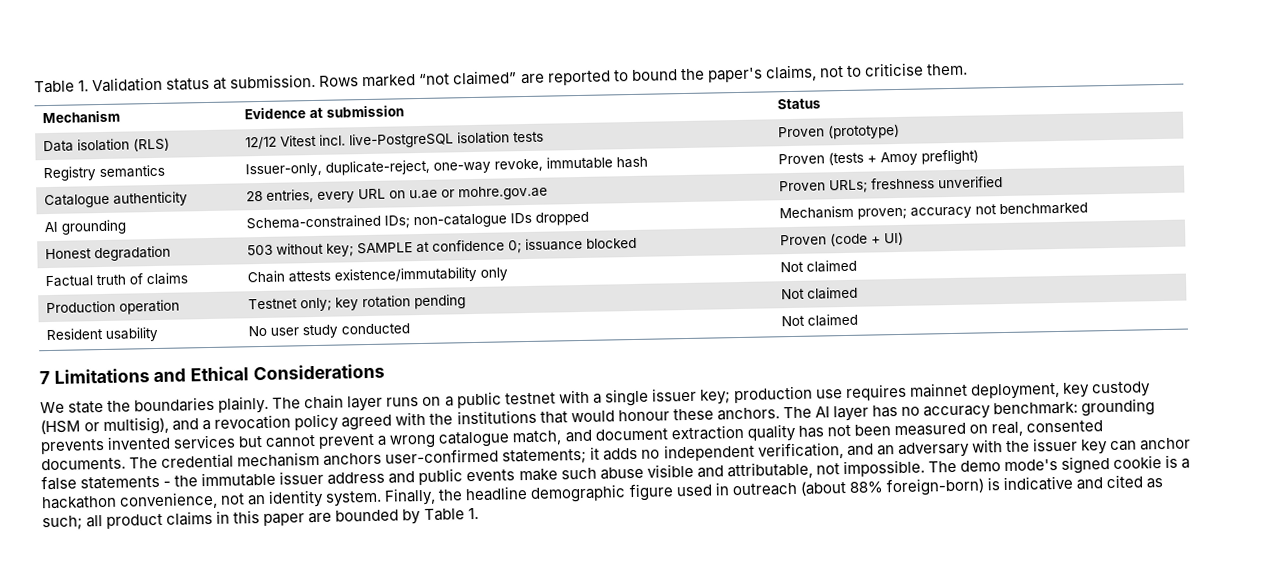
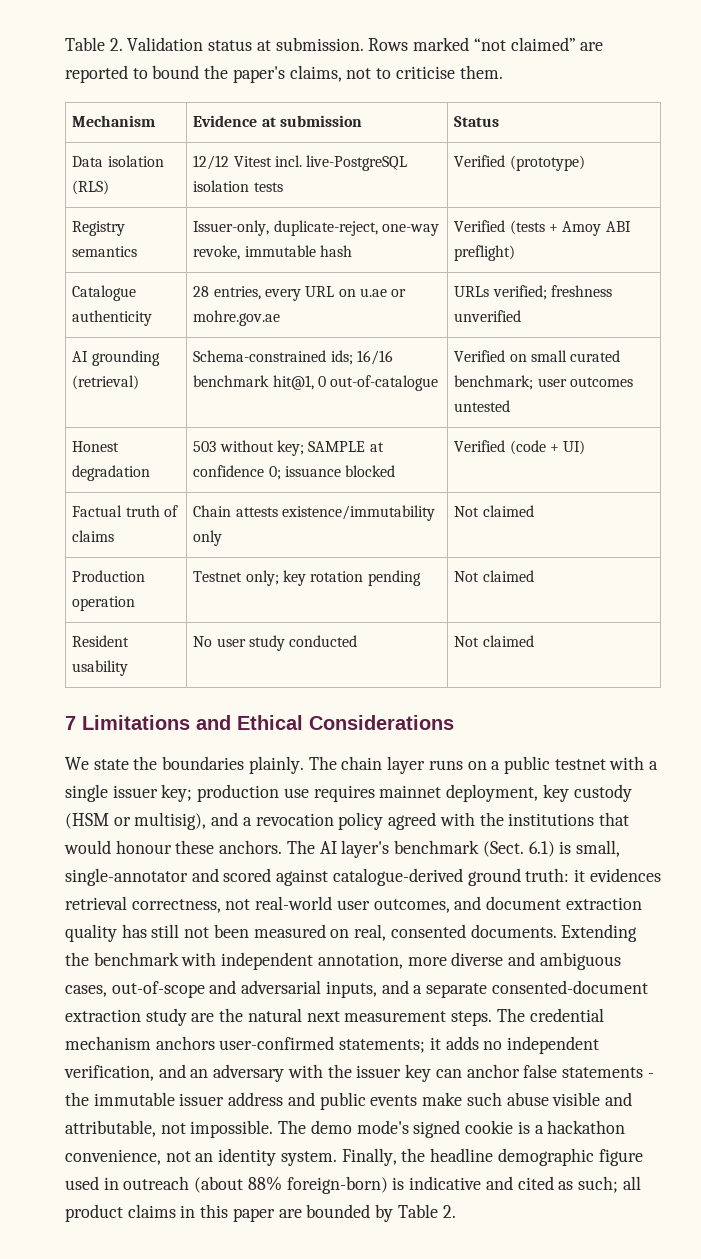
[34,80,90,94] Table 1. -> [65,37,123,51] Table 2.
[777,126,825,138] Proven -> [454,155,506,167] Verified
[777,153,825,165] Proven -> [454,220,506,232] Verified
(918, 158) none -> [605,221,631,232] ABI
[778,179,868,194] Proven URLs; -> [454,285,547,300] URLs verified;
(126, 227) none -> [72,375,140,390] (retrieval)
[383,211,589,229] [778,202,1088,220] IDs; non-catalogue IDs dropped | Mechanism proven; accuracy not benchmarked -> [330,350,393,365] [193,375,439,391] [454,350,621,362] [454,375,633,390] [454,400,511,412] ids; 16/16 benchmark hit@1, 0 out-of-catalogue | Verified on small curated benchmark; user outcomes untested
[779,234,827,246] Proven -> [454,440,506,452] Verified
[832,398,1156,422] [40,430,563,455] layer has no accuracy benchmark: grounding prevents invented services but cannot prevent a wrong catalogue match, -> [341,840,620,858] [65,868,661,886] [65,896,450,913] layer's benchmark (Sect. 6.1) is small, single-annotator and scored against catalogue-derived ground truth: it evidences retrieval correctness, not real-world user outcomes,
(824, 431) none -> [151,924,180,938] still
(126, 464) none -> [561,924,638,942] [65,952,621,970] [65,980,648,998] [65,1008,493,1026] Extending the benchmark with independent annotation, more diverse and ambiguous cases, out-of-scope and adversarial inputs, and a separate consented-document extraction study are the natural next measurement steps.
[467,507,479,520] 1. -> [442,1205,456,1218] 2.

